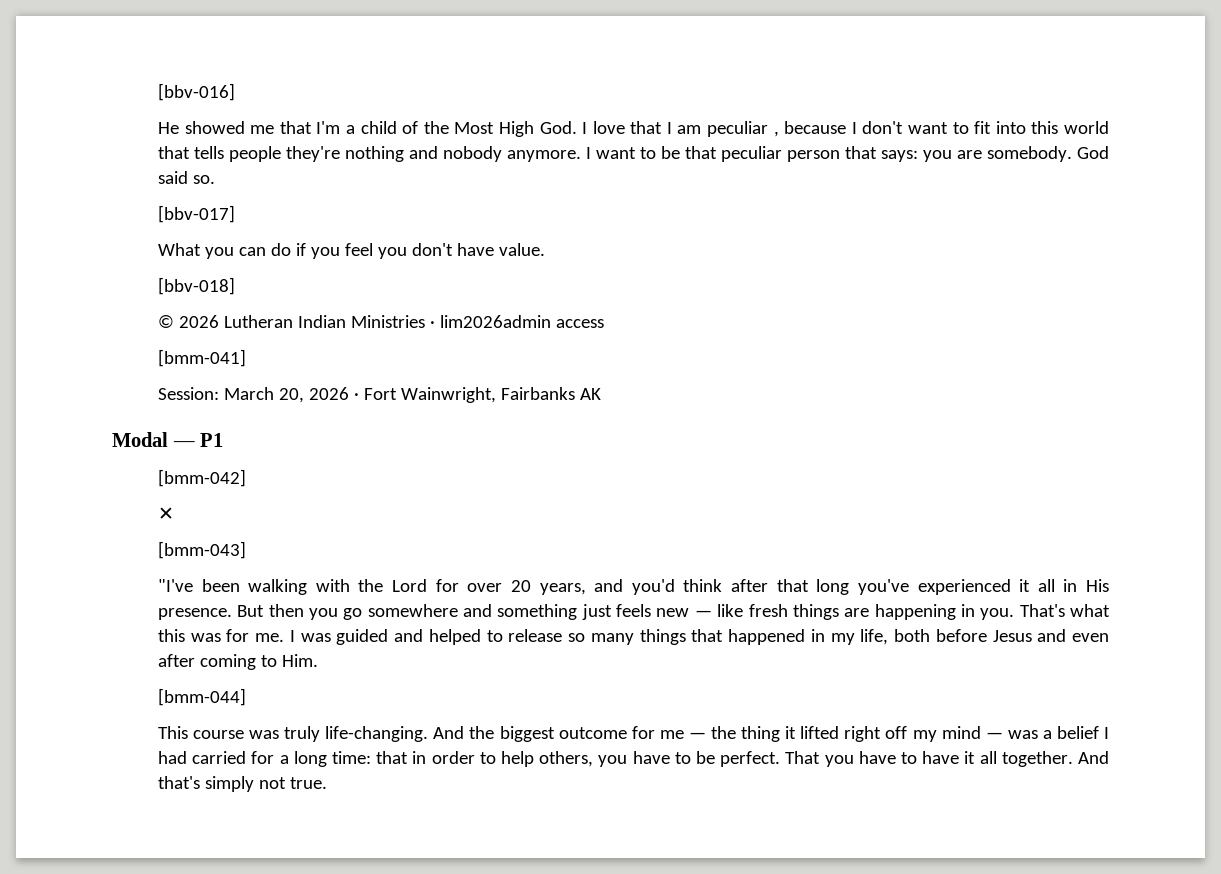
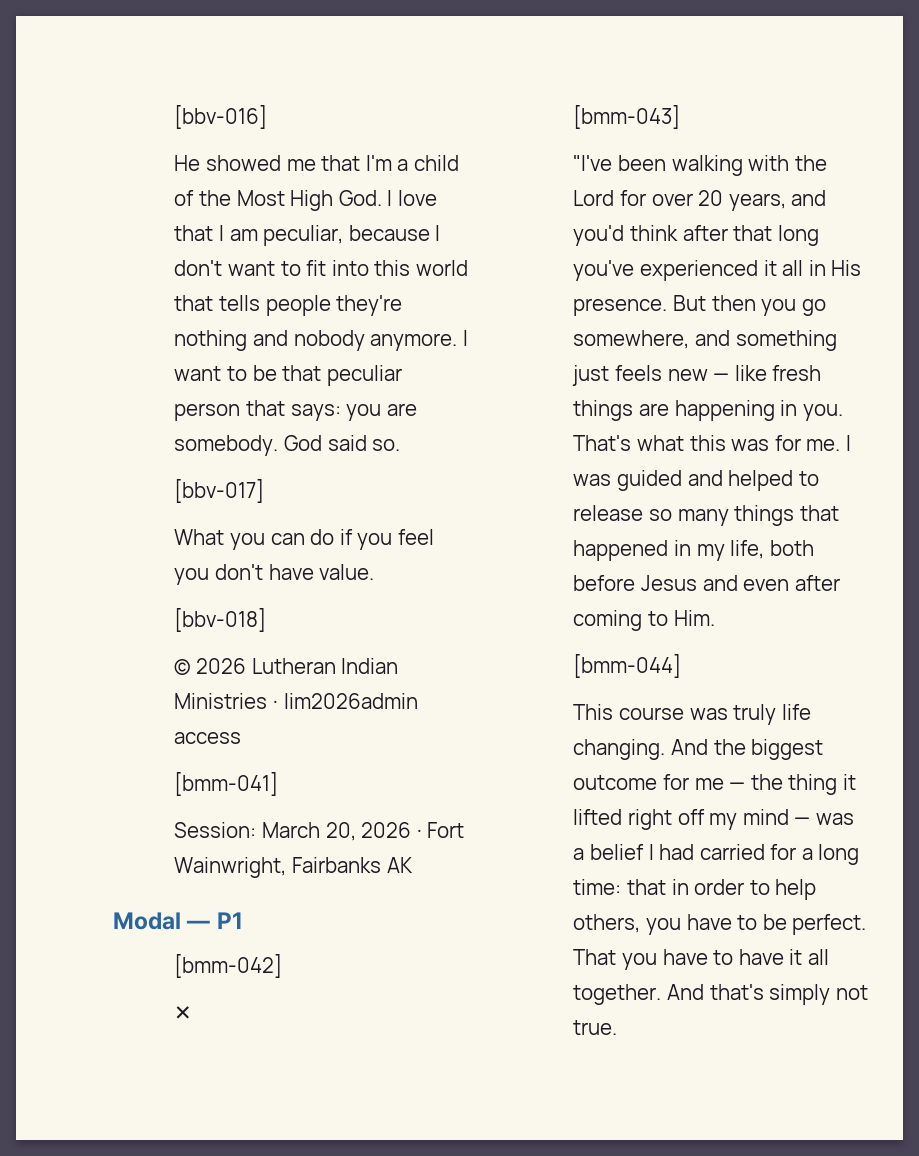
[707,121,779,137] peculiar , -> [263,225,344,246] peculiar,
[367,604,458,617] somewhere -> [573,330,690,349] somewhere,
[325,726,429,742] life-changing. -> [781,704,811,720] [573,739,666,760] life changing.

